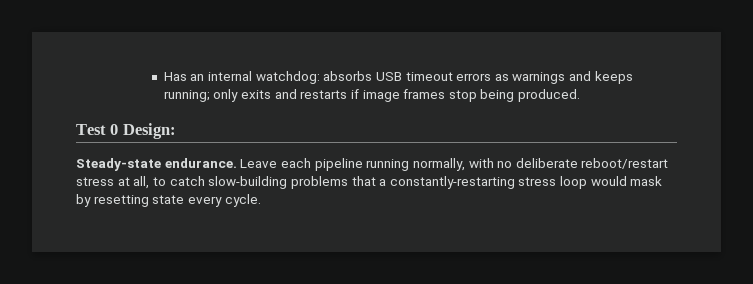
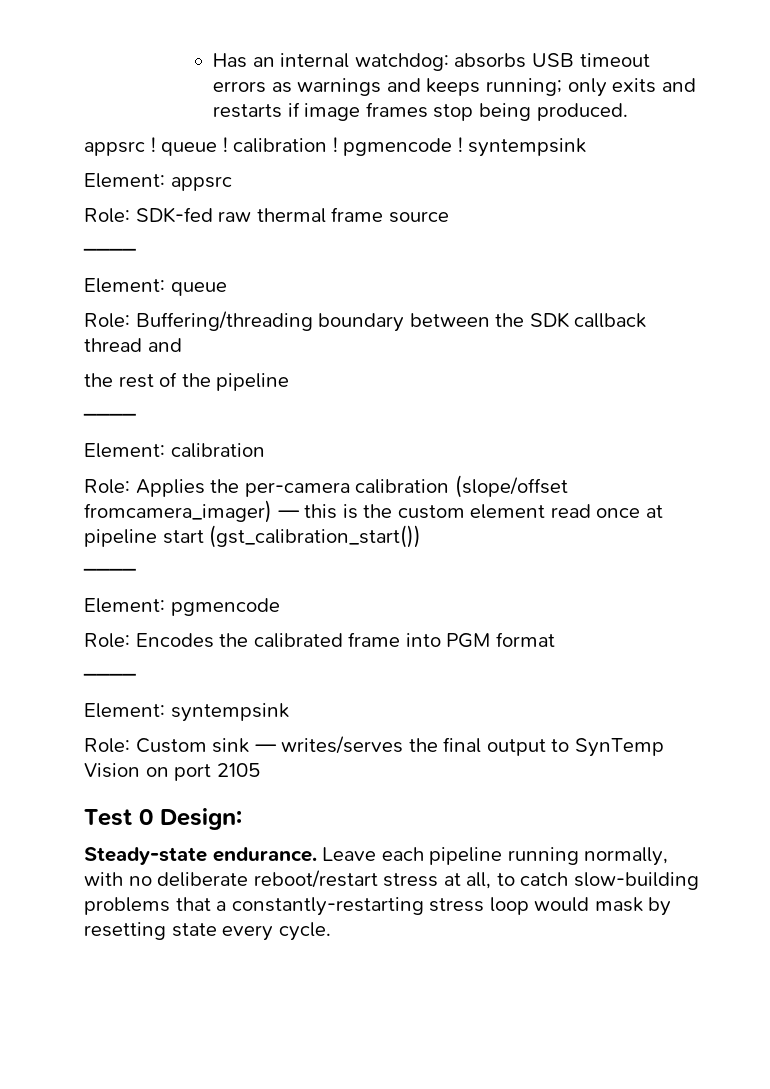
(581, 95) none -> [84,137,587,157] [84,173,232,191] [84,207,449,223] [83,248,136,257] [84,278,227,296] [84,311,647,332] [84,338,182,352] [84,372,290,391] [83,413,136,422] [84,443,265,458] [84,475,568,498] [84,500,663,523] [84,525,422,548] [83,568,136,577] [84,598,280,616] [84,632,555,648] [83,673,136,682] [84,703,289,722] [84,736,664,757] [84,763,260,781] // appsrc ! queue ! calibration ! pgmencode ! syntempsink // Element: appsrc // Role: SDK-fed raw thermal frame source // ──── // Element: queue // Role: Buffering/threading boundary between the SDK callback thread and // the rest of the pipeline // ──── // Element: calibration // Role: Applies the per-camera calibration (slope/offset fromcamera_imager) — this is the custom element read once at pipeline start (gst_calibration_start()) // ──── // Element: pgmencode // Role: Encodes the calibrated frame into PGM format // ──── // Element: syntempsink // Role: Custom sink — writes/serves the final output to SynTemp Vision on port 2105

